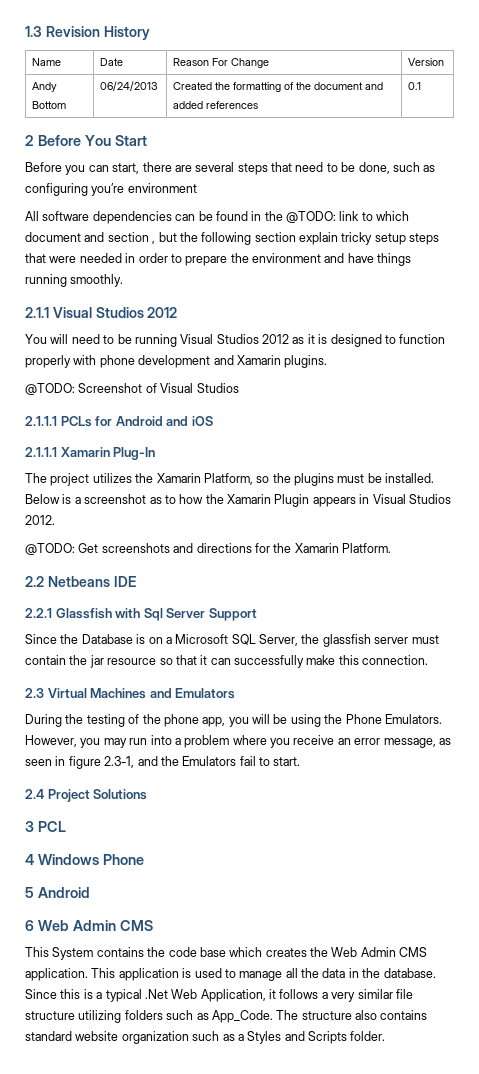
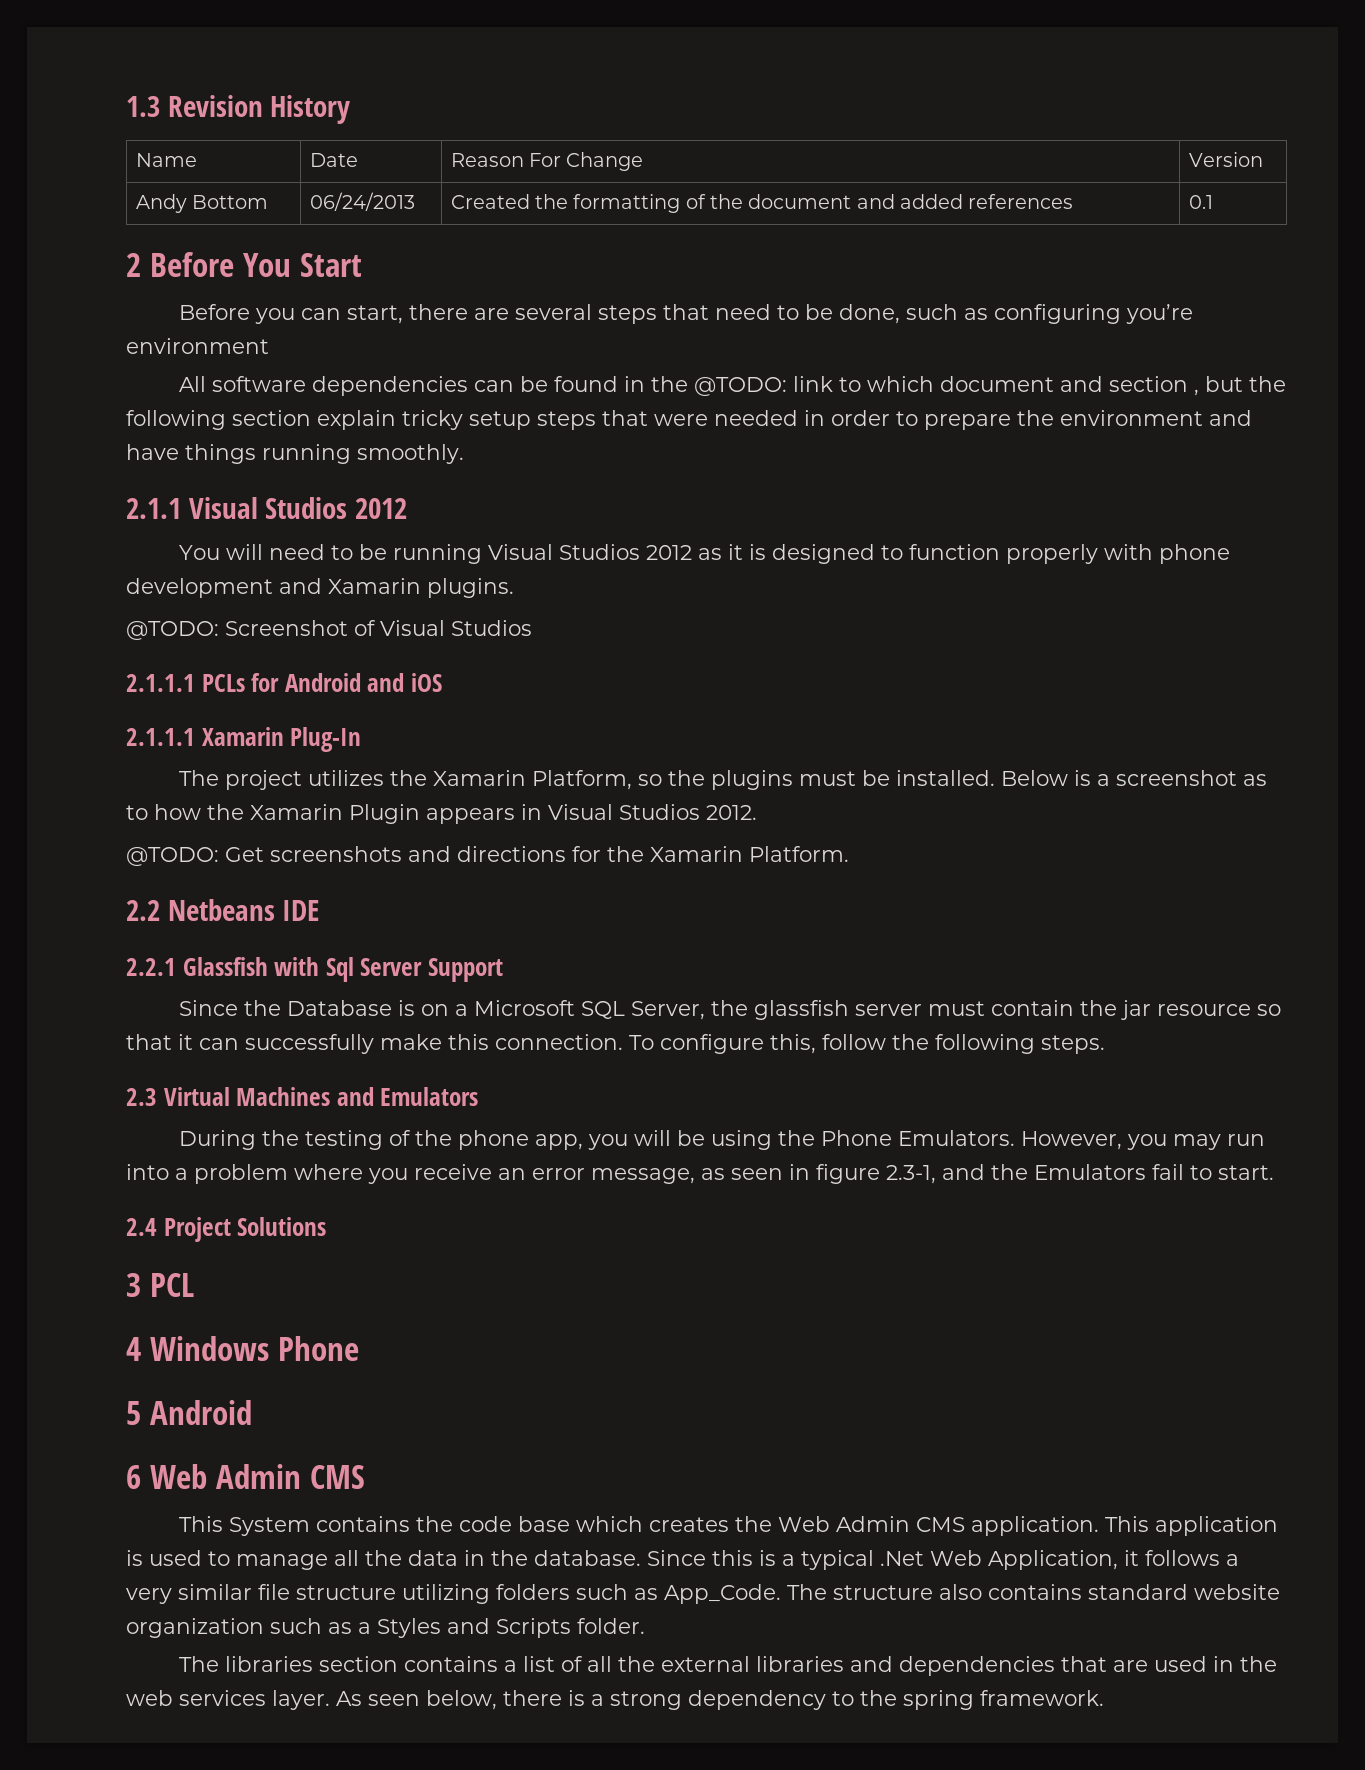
(429, 660) none -> [629,1034,1105,1054] To configure this, follow the following steps.
(386, 1036) none -> [178,1656,1277,1676] [126,1690,1104,1710] // The libraries section contains a list of all the external libraries and dependencies that are used in the web services layer. As seen below, there is a strong dependency to the spring framework.

